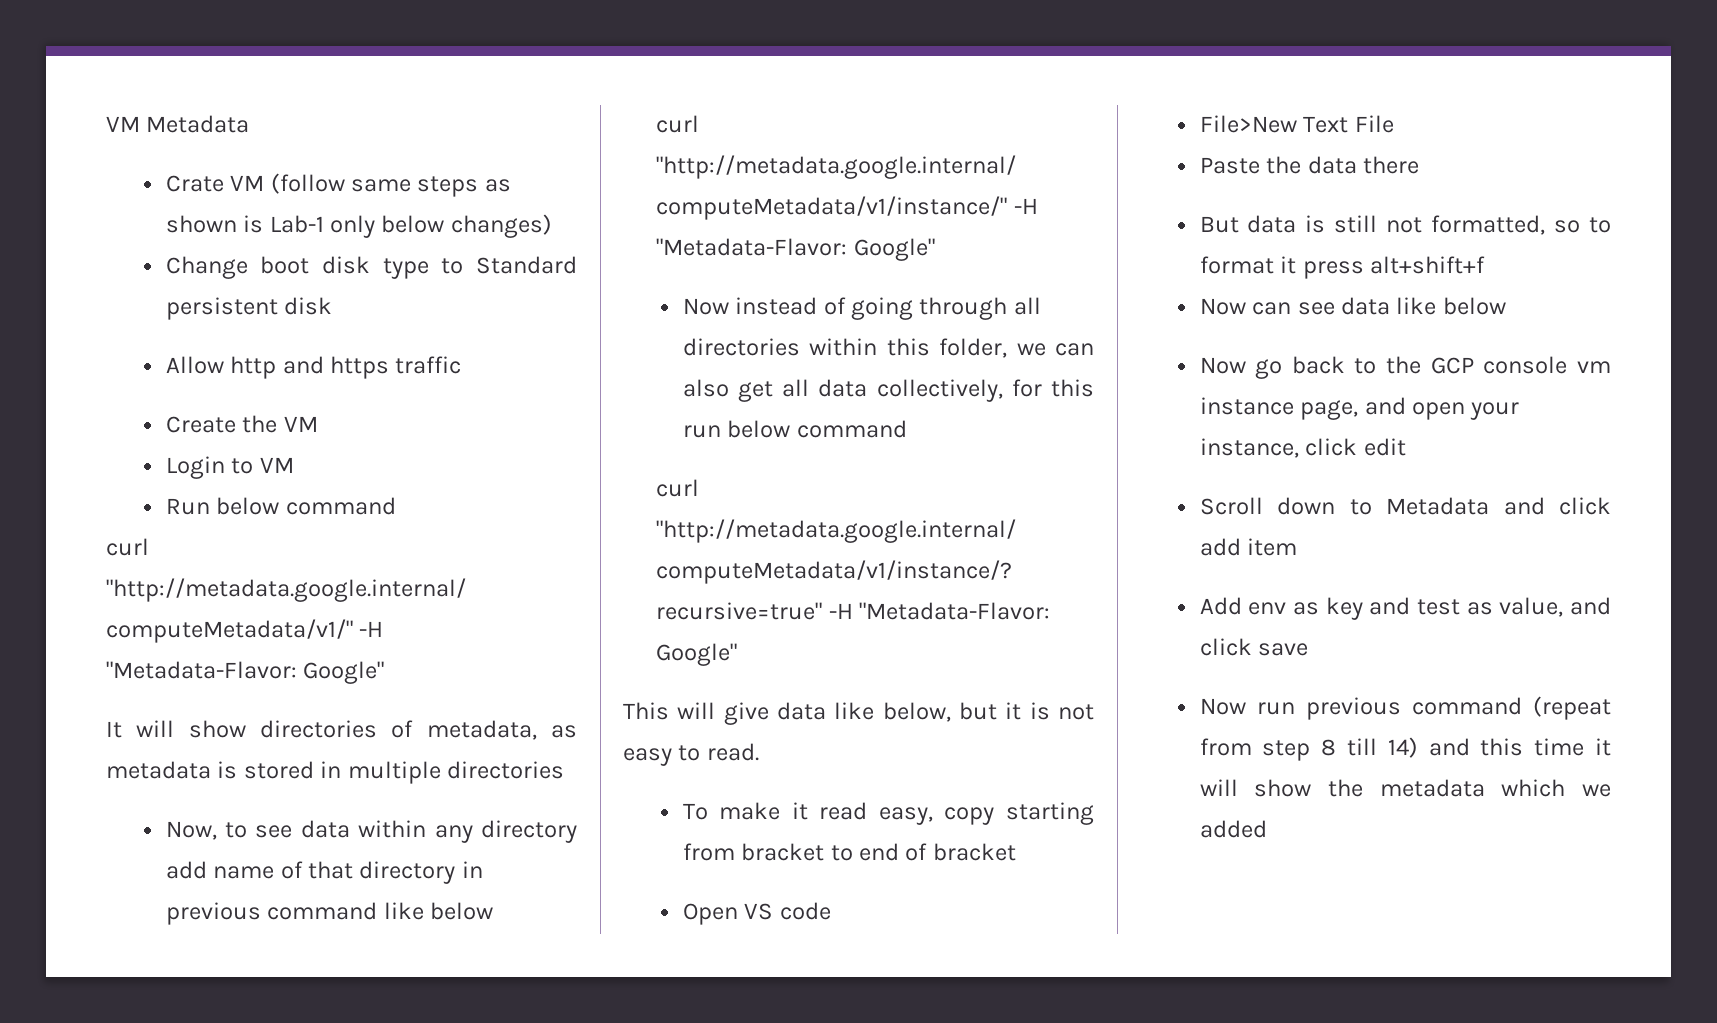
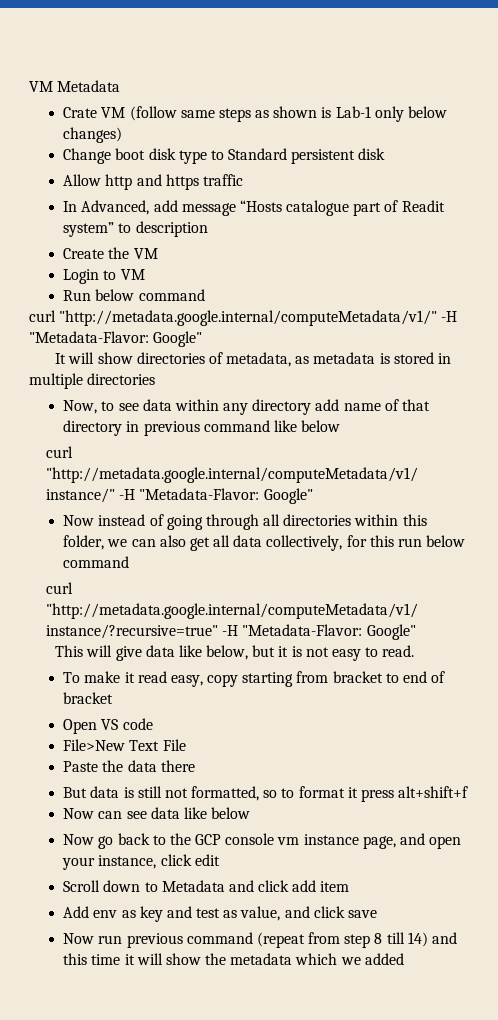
(462, 365) none -> [63,200,445,216] [63,221,208,237] // In Advanced, add message “Hosts catalogue part of Readit system” to description

